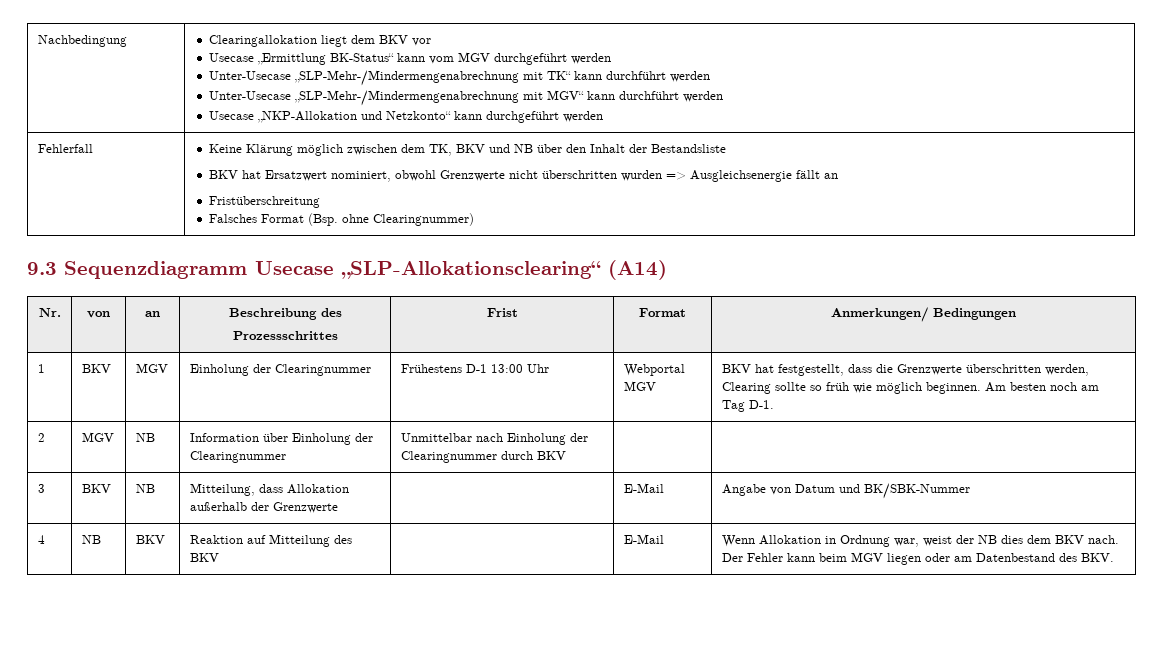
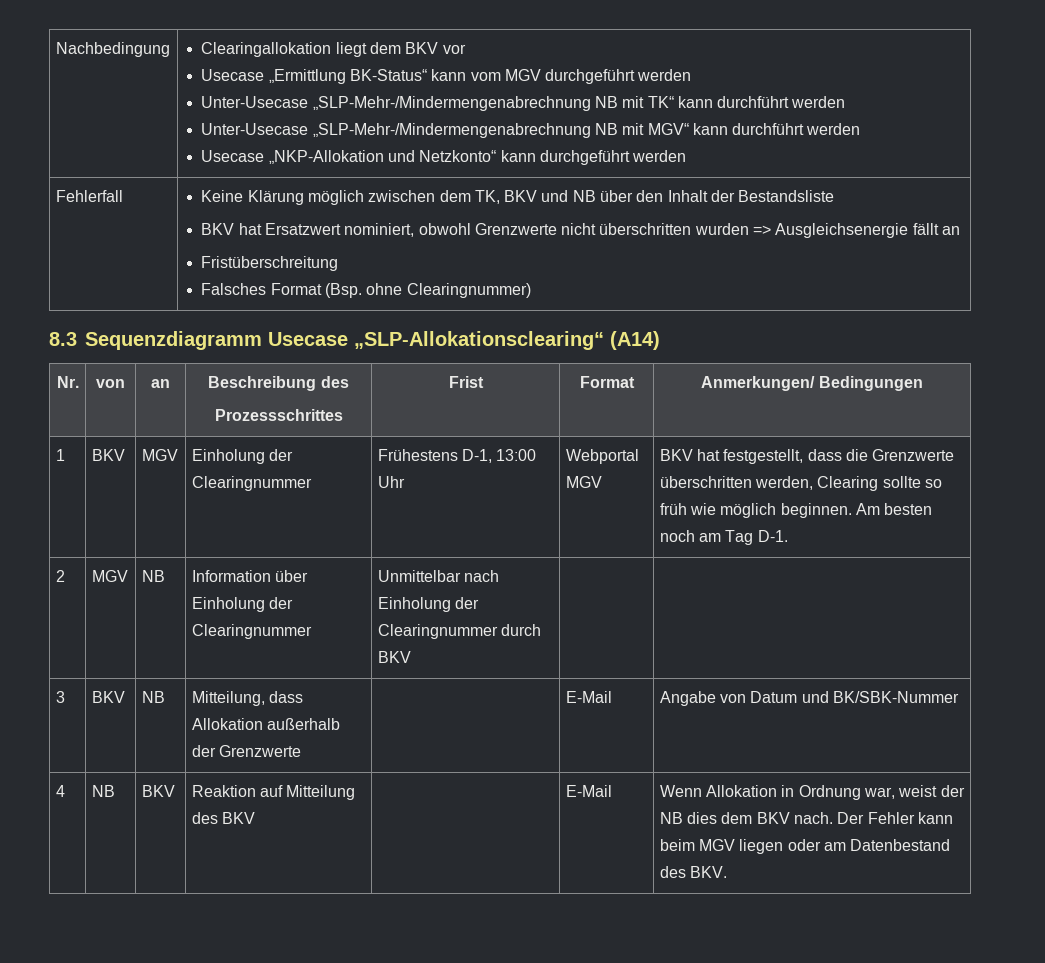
(519, 78) none -> [594,96,618,108] NB
(519, 98) none -> [594,123,618,135] NB
[27,262,57,275] 9.3 -> [49,332,77,346] 8.3
[465,364,487,373] D-1 -> [461,449,492,463] D-1,

